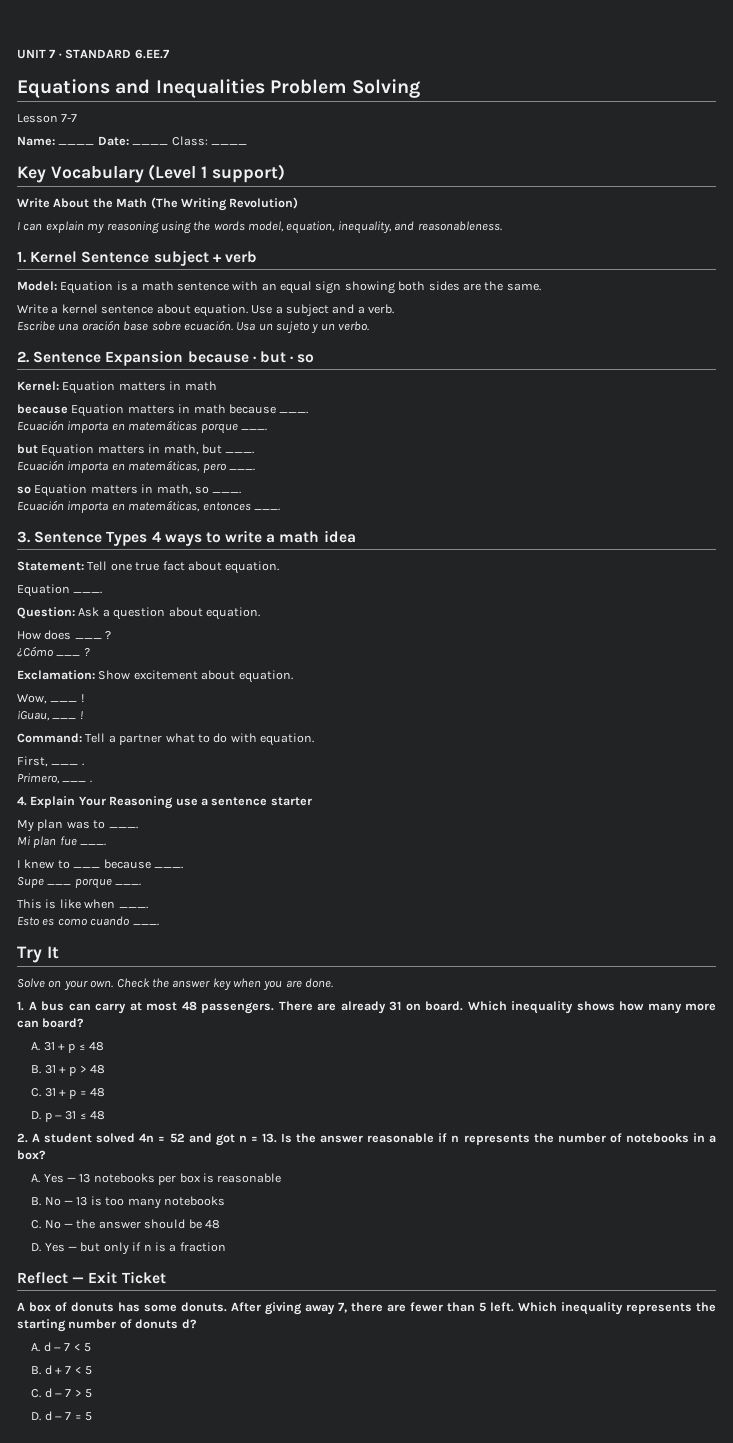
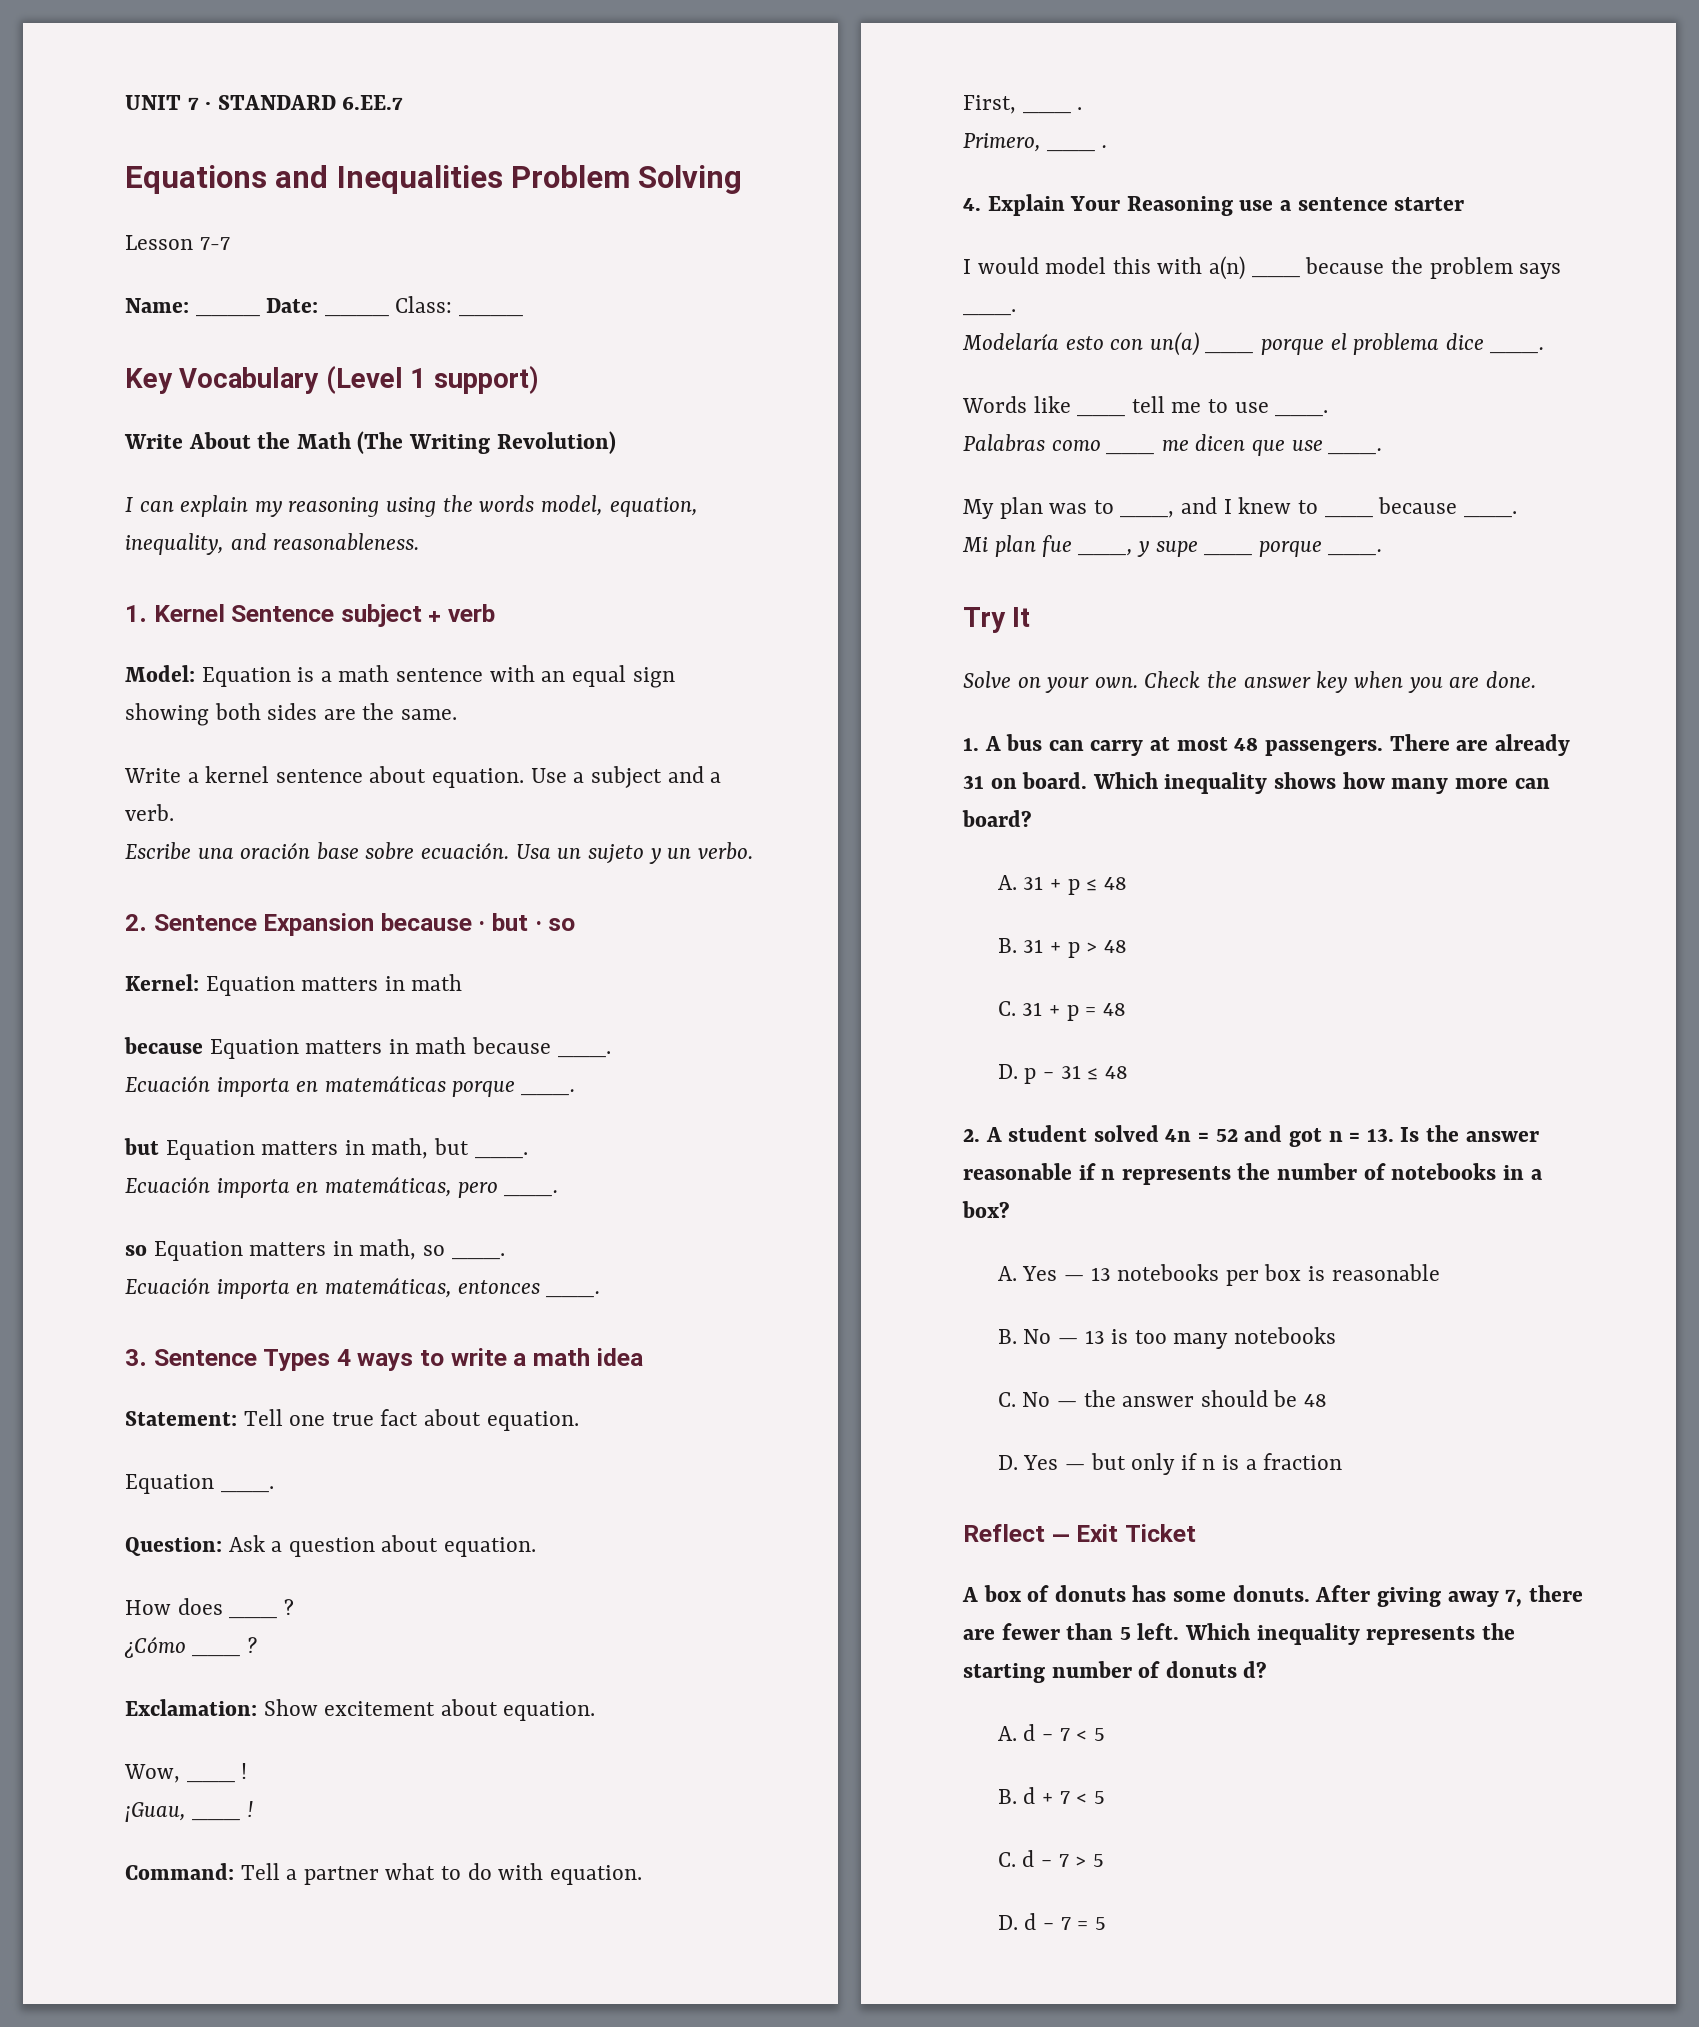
(312, 801) none -> [963,256,1300,280] [1305,257,1562,279] [963,309,1016,316] [962,332,1544,356] [962,396,1071,413] [1077,413,1126,417] [1131,396,1329,417] [963,434,1101,452] [1105,451,1156,455] [1161,434,1383,456] // I would model this with a(n) ___ because the problem says ___. // Modelaría esto con un(a) ___ porque el problema dice ___. // Words like ___ tell me to use ___. // Palabras como ___ me dicen que use ___.
[108,826,138,829] [17,836,107,848] ___. // Mi plan fue ___. // -> [1120,497,1218,518] ___, and
[17,877,142,889] [17,899,148,909] [17,916,131,926] Supe ___ porque ___. // This is like when ___. // Esto es como cuando -> [962,535,1323,557] Mi plan fue ___, y supe ___ porque

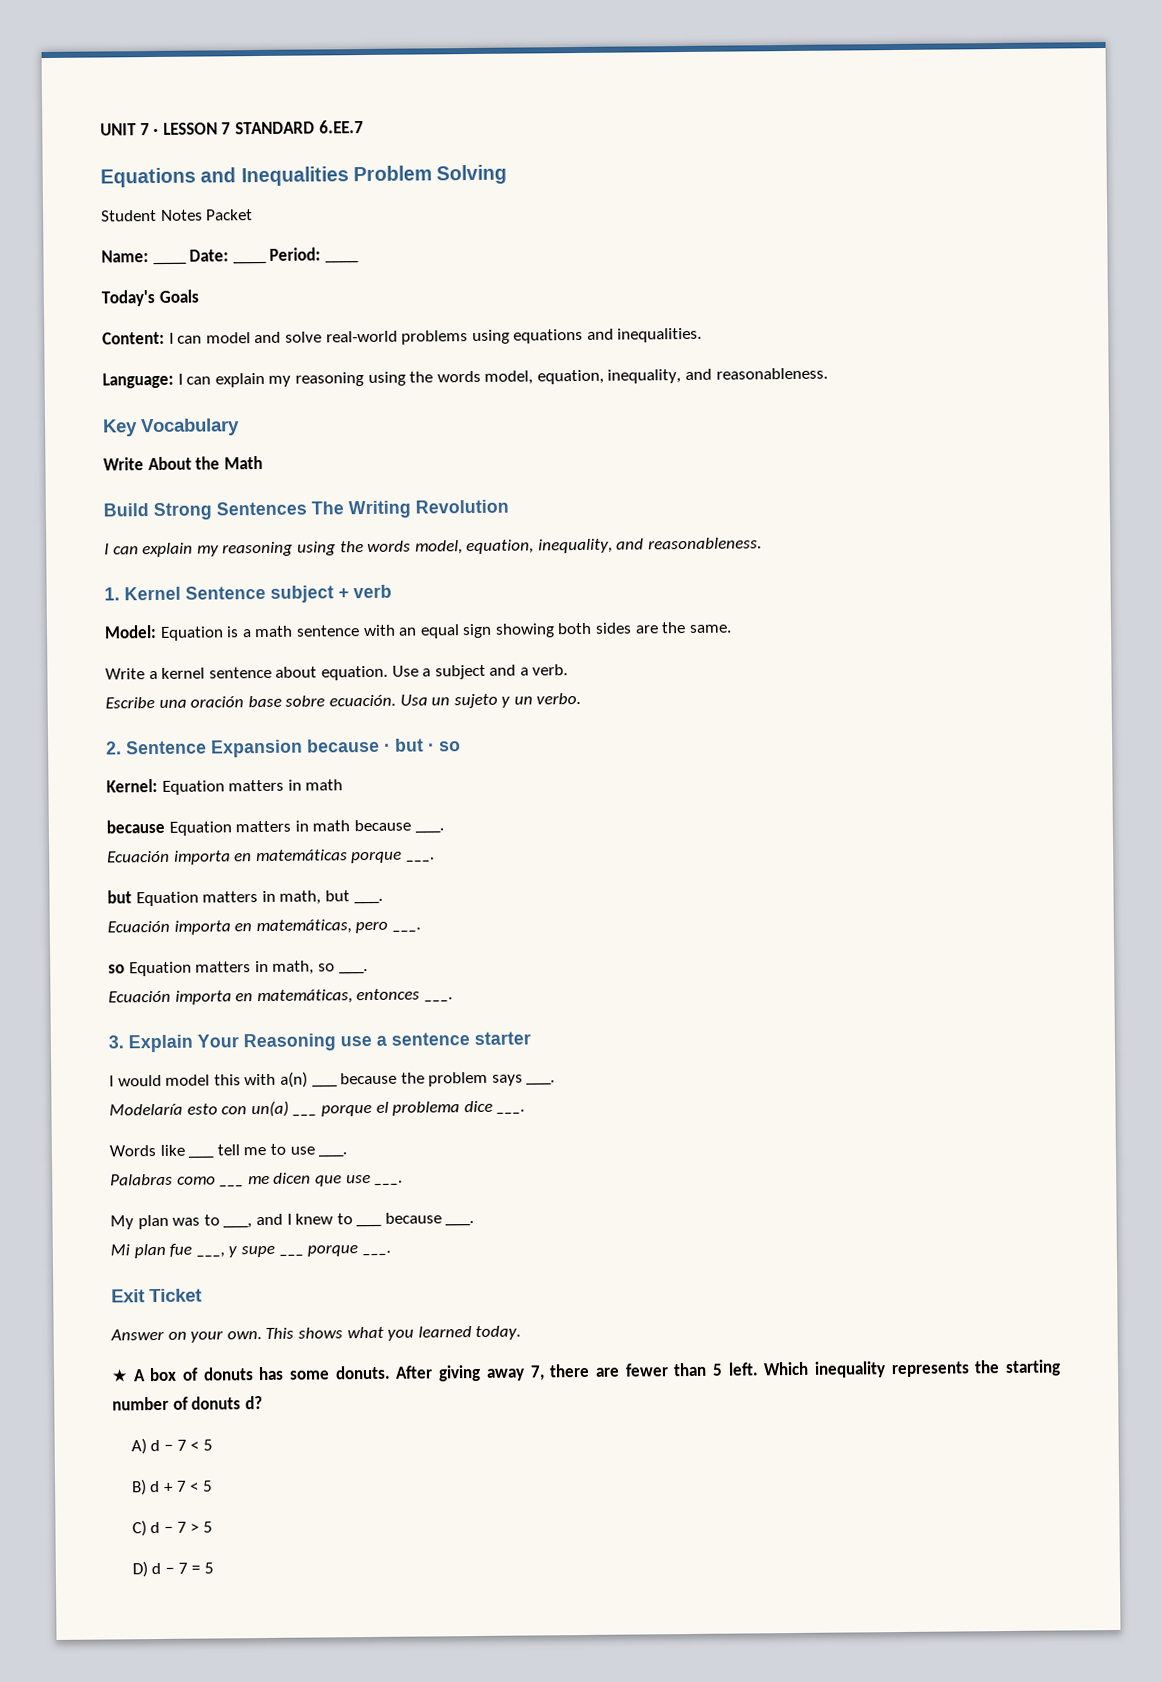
(212, 106) none -> [162,122,232,135] LESSON 7
[125,235,230,250] Lesson 7-7 -> [101,209,254,222] Student Notes Packet
[395,296,453,313] [459,313,524,317] Class: ____ -> [269,247,359,264] [101,289,199,307] [102,327,703,345] [102,367,828,389] Period: ____ // Today's Goals // Content: I can model and solve real-world problems using equations and inequalities. // Language: I can explain my reasoning using the words model, equation, inequality, and reasonableness.
[325,365,539,394] (Level 1 support) -> (240, 427) none
[357,431,616,454] (The Writing Revolution) -> [103,499,509,521] // Build Strong Sentences The Writing Revolution
[153,1348,643,1371] [125,1409,579,1431] [125,1474,274,1494] [125,1535,537,1557] [125,1598,223,1615] [229,1615,278,1619] [283,1599,294,1615] [124,1636,241,1658] [247,1637,258,1653] [125,1699,596,1721] [124,1764,235,1783] [241,1763,248,1779] [125,1802,241,1822] [247,1801,254,1817] [125,1863,642,1885] [963,95,1071,114] [1077,107,1083,110] [963,133,1096,152] [1102,145,1108,148] [963,198,981,211] Sentence Types 4 ways to write a math idea // Statement: Tell one true fact about equation. // Equation ___. // Question: Ask a question about equation. // How does ___ ? // ¿Cómo ___ ? // Exclamation: Show excitement about equation. // Wow, ___ ! // ¡Guau, ___ ! // Command: Tell a partner what to do with equation. // First, ___ . // Primero, ___ . // 4. -> (124, 1042) none
[963,607,1031,633] [963,671,1536,693] [963,734,1570,756] [963,772,1550,794] [962,810,1032,827] [997,875,1127,895] [997,938,1127,958] [997,1001,1126,1021] [997,1064,1128,1084] [963,1125,1539,1147] [963,1163,1543,1185] [962,1201,1010,1218] [997,1264,1440,1286] [997,1327,1336,1349] [997,1390,1327,1407] [997,1453,1343,1475] [963,1524,1196,1542] Try It // Solve on your own. Check the answer key when you are done. // 1. A bus can carry at most 48 passengers. There are already 31 on board. Which inequality shows how many more can board? // A. 31 + p ≤ 48 // B. 31 + p > 48 // C. 31 + p = 48 // D. p − 31 ≤ 48 // 2. A student solved 4n = 52 and got n = 13. Is the answer reasonable if n represents the number of notebooks in a box? // A. Yes — 13 notebooks per box is reasonable // B. No — 13 is too many notebooks // C. No — the answer should be 48 // D. Yes — but only if n is a fraction // Reflect — Exit Ticket // -> [111,1288,202,1303] [110,1325,522,1343] [111,1368,128,1383] Exit Ticket // Answer on your own. This shows what you learned today. // ★
[997,1726,1017,1741] A. -> [130,1438,147,1455] A)
[997,1789,1017,1804] B. -> [130,1479,147,1496] B)
[997,1852,1016,1867] C. -> [131,1520,147,1537] C)
[997,1915,1018,1930] D. -> [131,1561,148,1578] D)

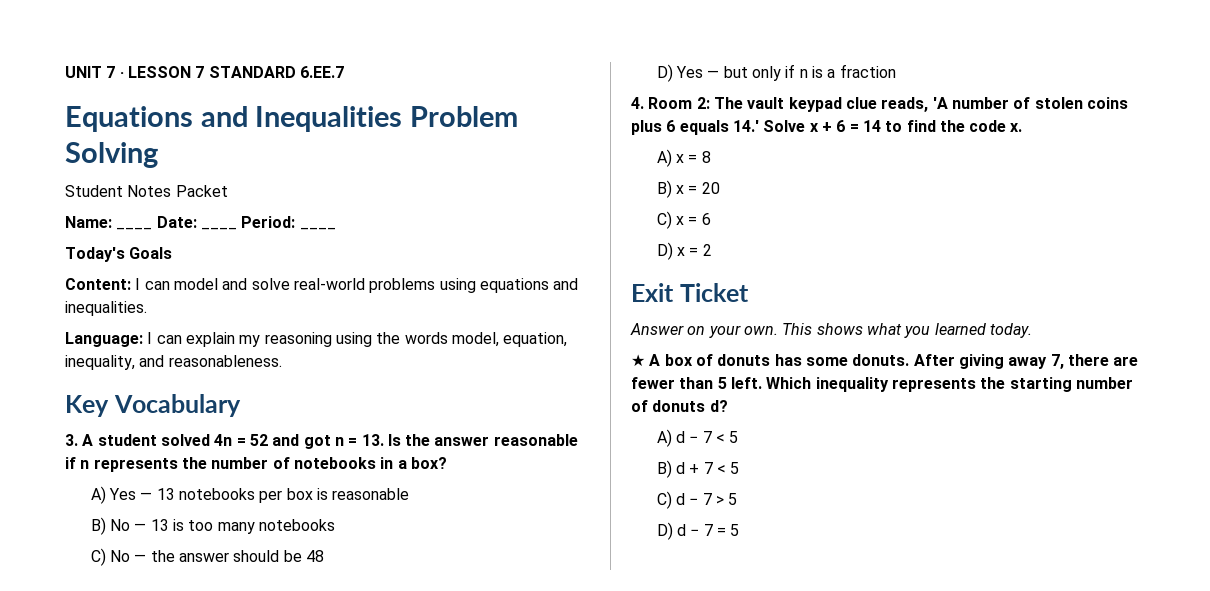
[103,455,263,471] [103,499,509,521] [104,537,763,558] [104,584,392,603] [104,622,732,641] [105,664,569,681] [105,692,582,709] [106,738,461,758] [106,778,344,795] [106,819,444,836] [107,849,435,865] [107,890,383,907] [107,919,421,935] [108,960,368,977] [108,988,453,1005] [108,1031,531,1053] [109,1071,556,1088] [109,1100,526,1118] [109,1143,348,1159] [110,1172,404,1188] [110,1212,475,1230] [110,1243,391,1259] Write About the Math // Build Strong Sentences The Writing Revolution // I can explain my reasoning using the words model, equation, inequality, and reasonableness. // 1. Kernel Sentence subject + verb // Model: Equation is a math sentence with an equal sign showing both sides are the same. // Write a kernel sentence about equation. Use a subject and a verb. // Escribe una oración base sobre ecuación. Usa un sujeto y un verbo. // 2. Sentence Expansion because · but · so // Kernel: Equation matters in math // because Equation matters in math because ___. // Ecuación importa en matemáticas porque ___. // but Equation matters in math, but ___. // Ecuación importa en matemáticas, pero ___. // so Equation matters in math, so ___. // Ecuación importa en matemáticas, entonces ___. // 3. Explain Your Reasoning use a sentence starter // I would model this with a(n) ___ because the problem says ___. // Modelaría esto con un(a) ___ porque el problema dice ___. // Words like ___ tell me to use ___. // Palabras como ___ me dicen que use ___. // My plan was to ___, and I knew to ___ because ___. // Mi plan fue ___, y supe ___ porque ___. -> [65,434,578,449] [65,457,447,472] [90,486,410,504] [90,517,335,535] [90,548,324,566] [656,64,896,82] [631,97,1128,112] [631,120,1023,135] [656,149,711,167] [656,180,720,198] [656,211,711,229] [656,242,712,260] 3. A student solved 4n = 52 and got n = 13. Is the answer reasonable if n represents the number of notebooks in a box? // A) Yes — 13 notebooks per box is reasonable // B) No — 13 is too many notebooks // C) No — the answer should be 48 // D) Yes — but only if n is a fraction // 4. Room 2: The vault keypad clue reads, 'A number of stolen coins plus 6 equals 14.' Solve x + 6 = 14 to find the code x. // A) x = 8 // B) x = 20 // C) x = 6 // D) x = 2

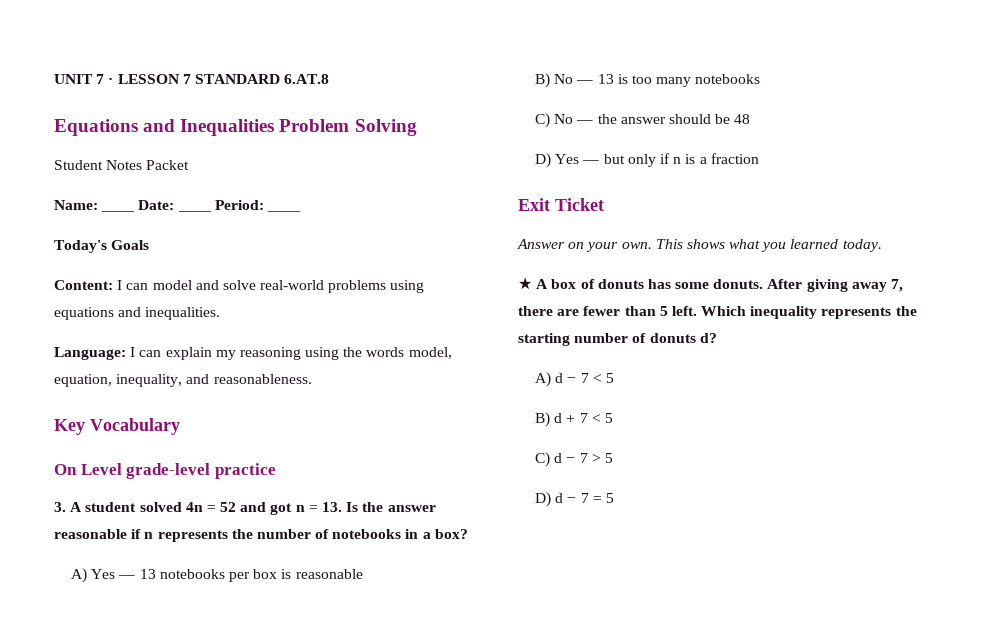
[299,66,344,78] 6.EE.7 -> [284,74,330,84] 6.AT.8
(241, 405) none -> [54,463,276,479] // On Level grade-level practice
[631,97,1128,112] [631,120,1023,135] [656,149,711,167] [656,180,720,198] [656,211,711,229] [656,242,712,260] // 4. Room 2: The vault keypad clue reads, 'A number of stolen coins plus 6 equals 14.' Solve x + 6 = 14 to find the code x. // A) x = 8 // B) x = 20 // C) x = 6 // D) x = 2 -> (759, 158) none

